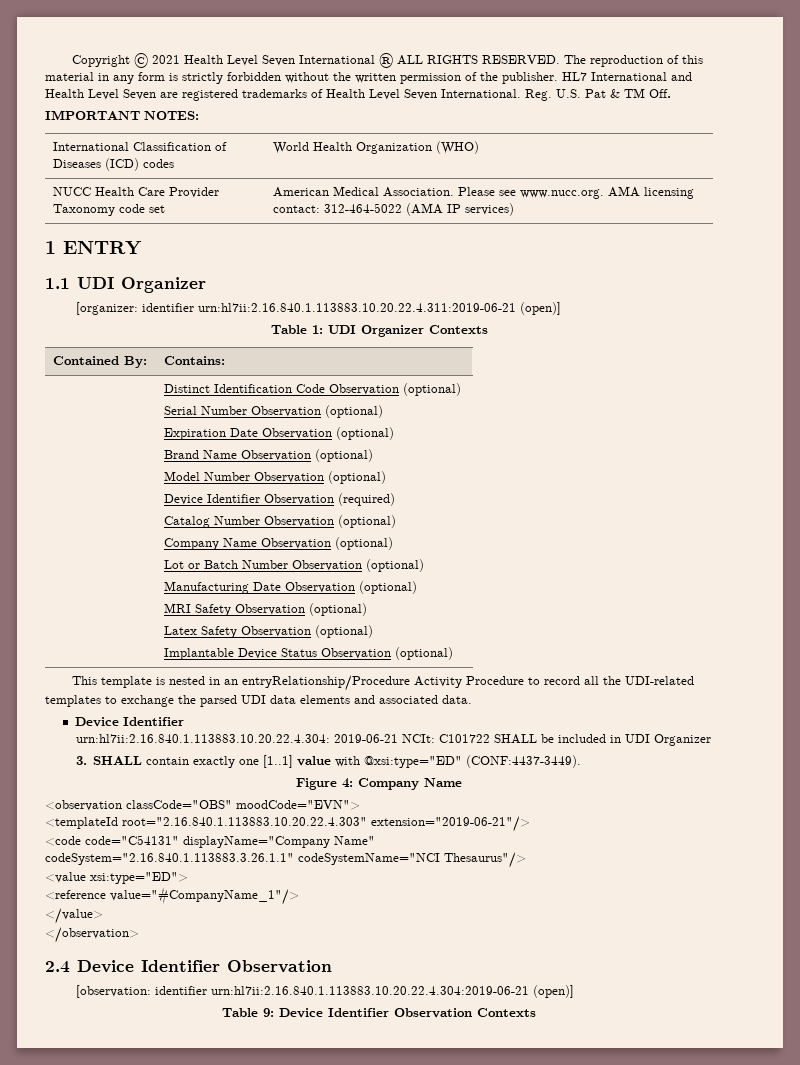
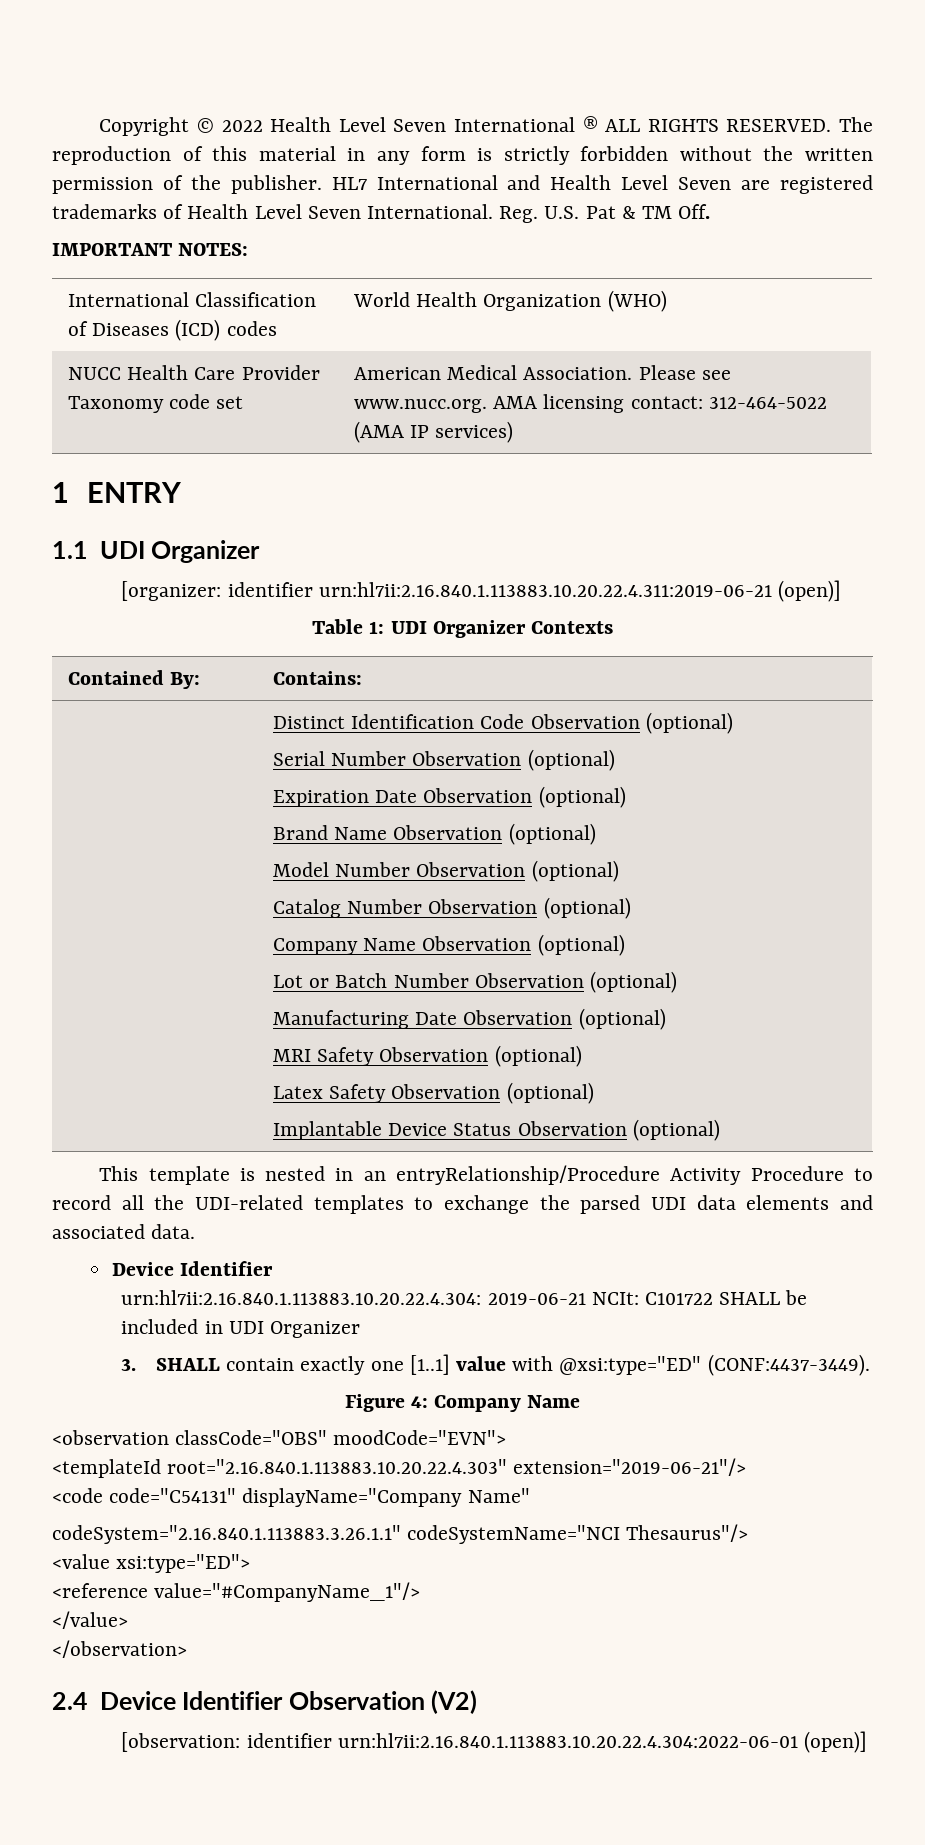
[151,55,180,64] 2021 -> [221,120,263,132] 2022
[164,493,396,506] // Device Identifier Observation (required) -> (619, 871) none
(332, 966) none -> [431,1690,478,1714] (V2)
[210,985,574,998] [222,1008,536,1018] urn:hl7ii:2.16.840.1.113883.10.20.22.4.304:2019-06-21 (open)] // Table 9: Device Identifier Observation Contexts -> [337,1731,867,1753] urn:hl7ii:2.16.840.1.113883.10.20.22.4.304:2022-06-01 (open)]

